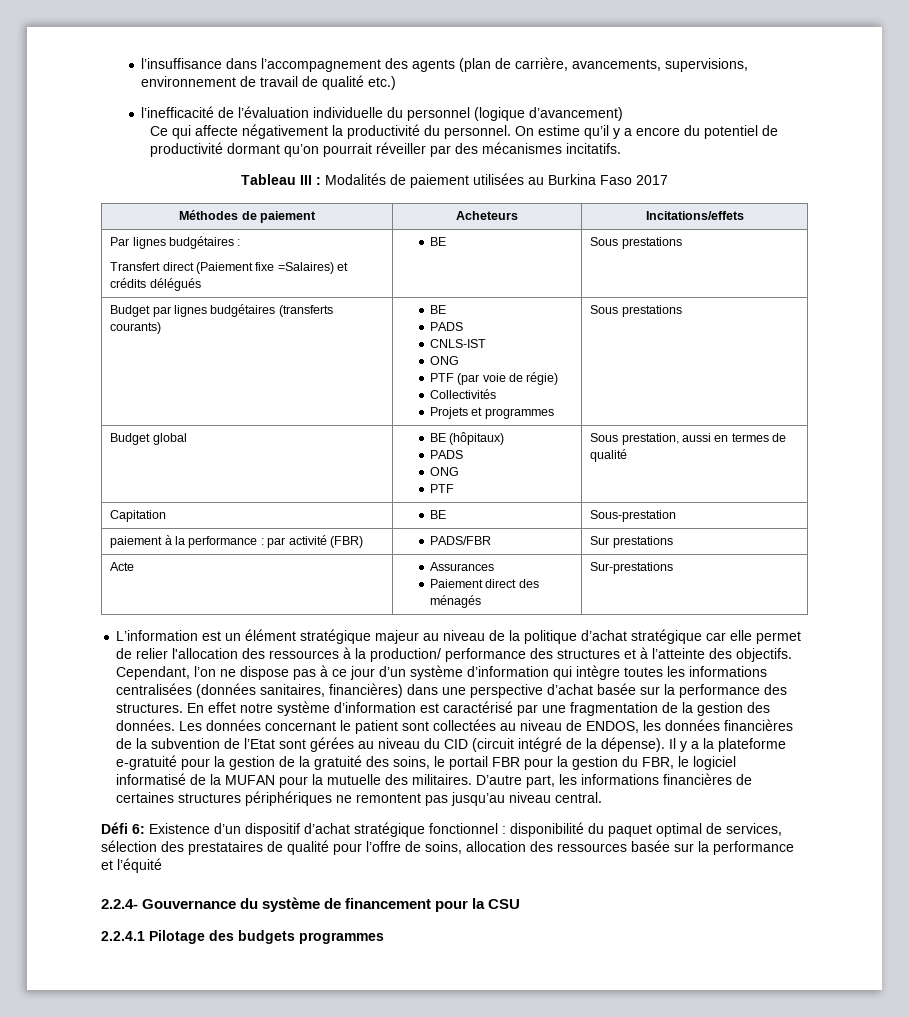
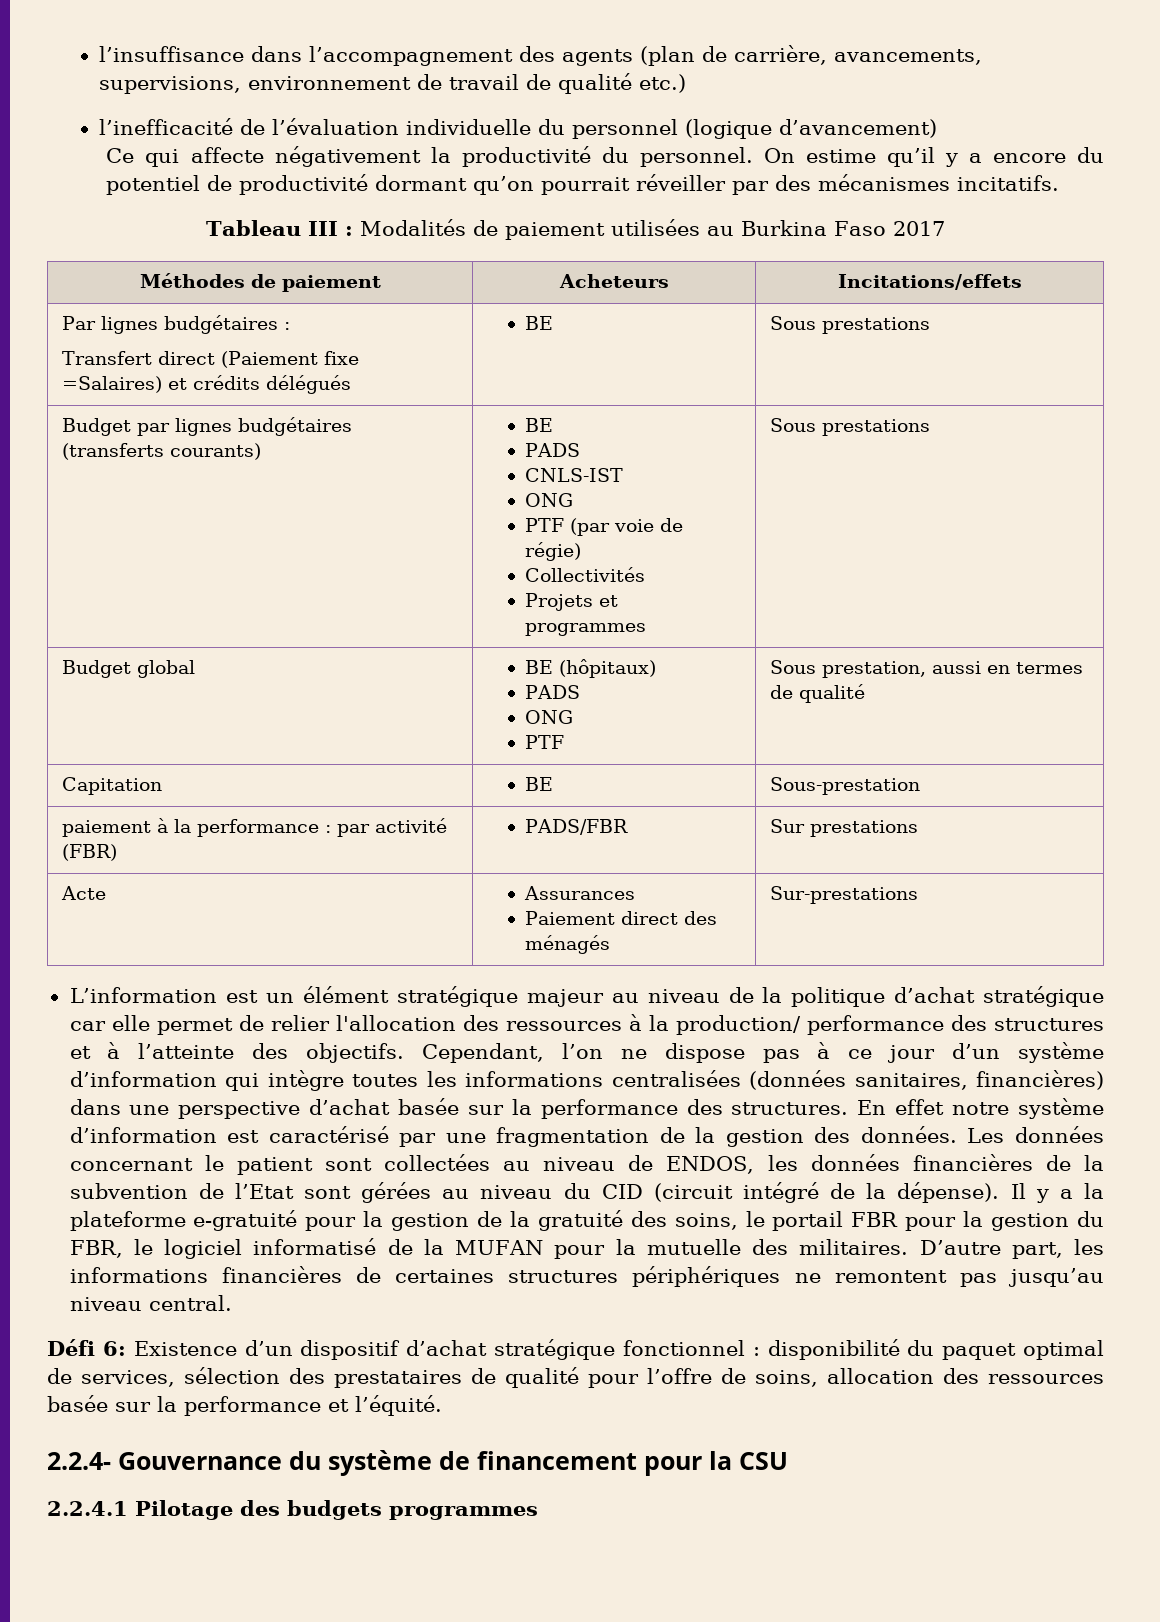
[117,858,162,873] l’équité -> [355,1395,442,1416] l’équité.

